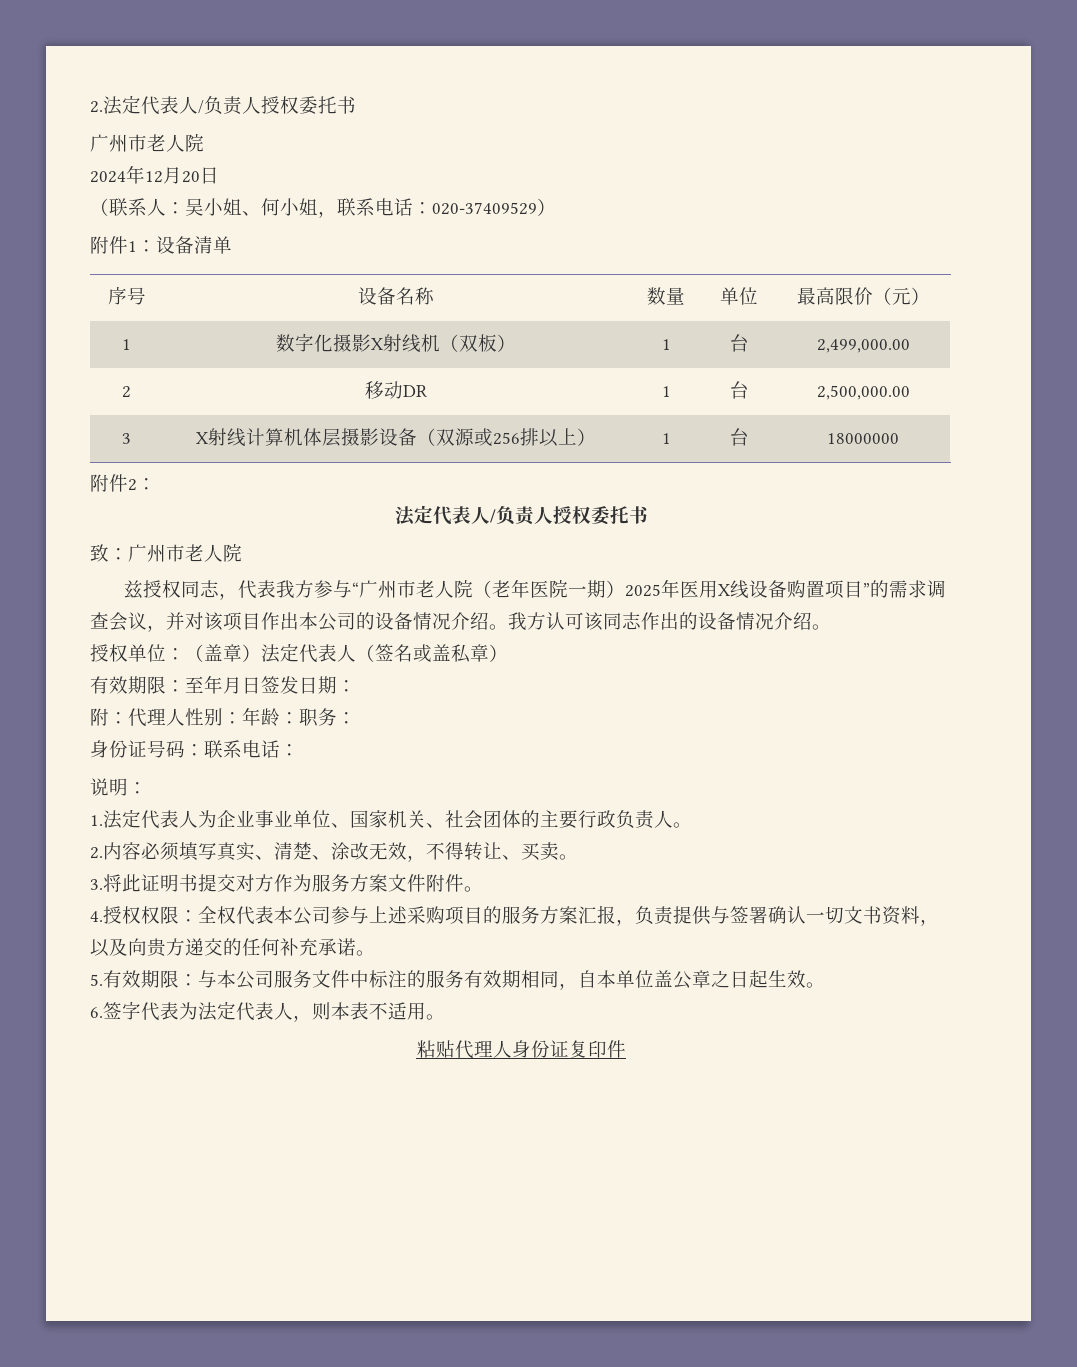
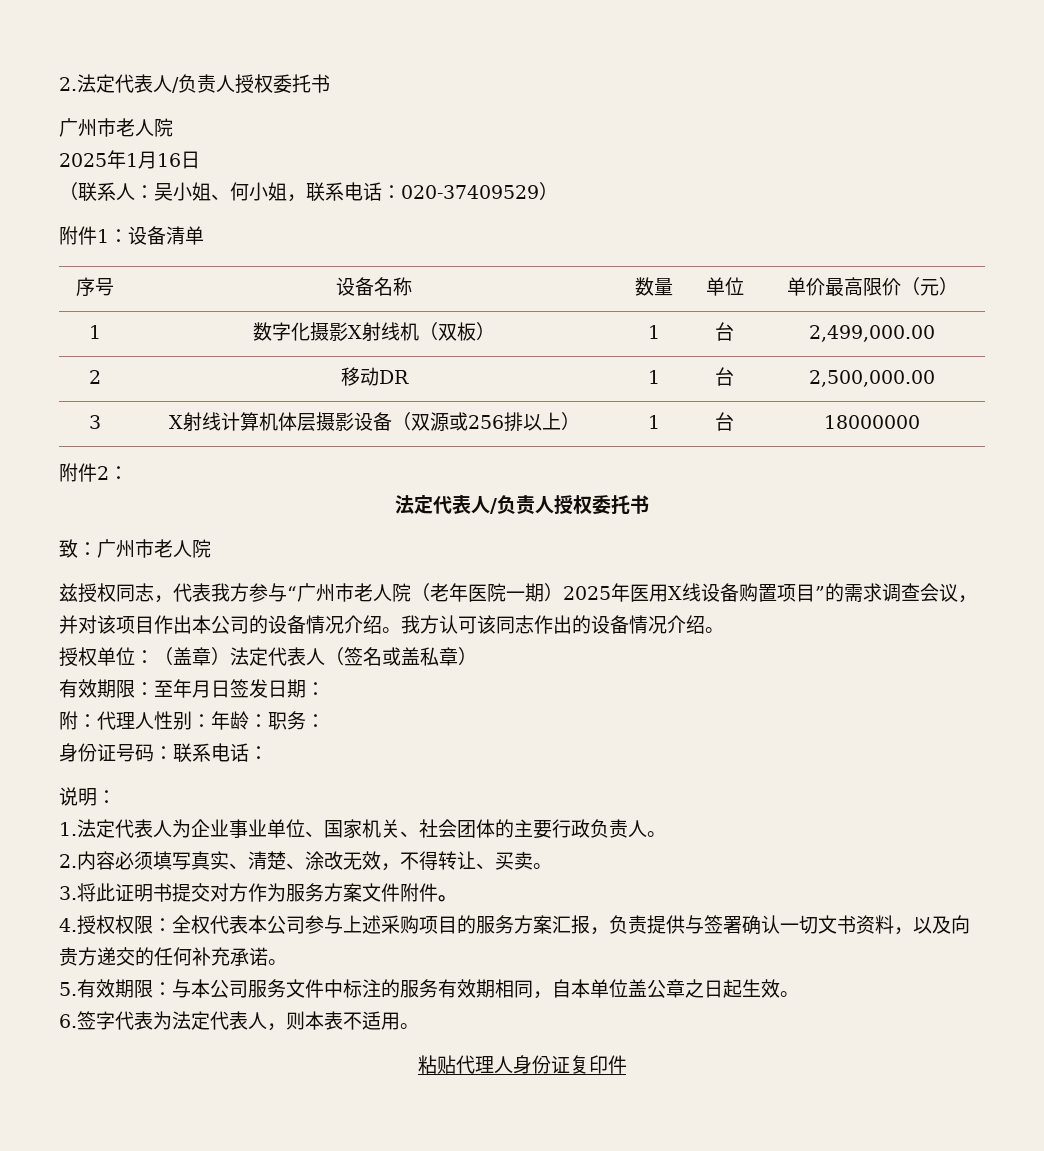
[90,165,200,184] 2024年12月20 -> [59,150,181,169] 2025年1月16
(758, 296) none -> [786,277,825,296] 单价

